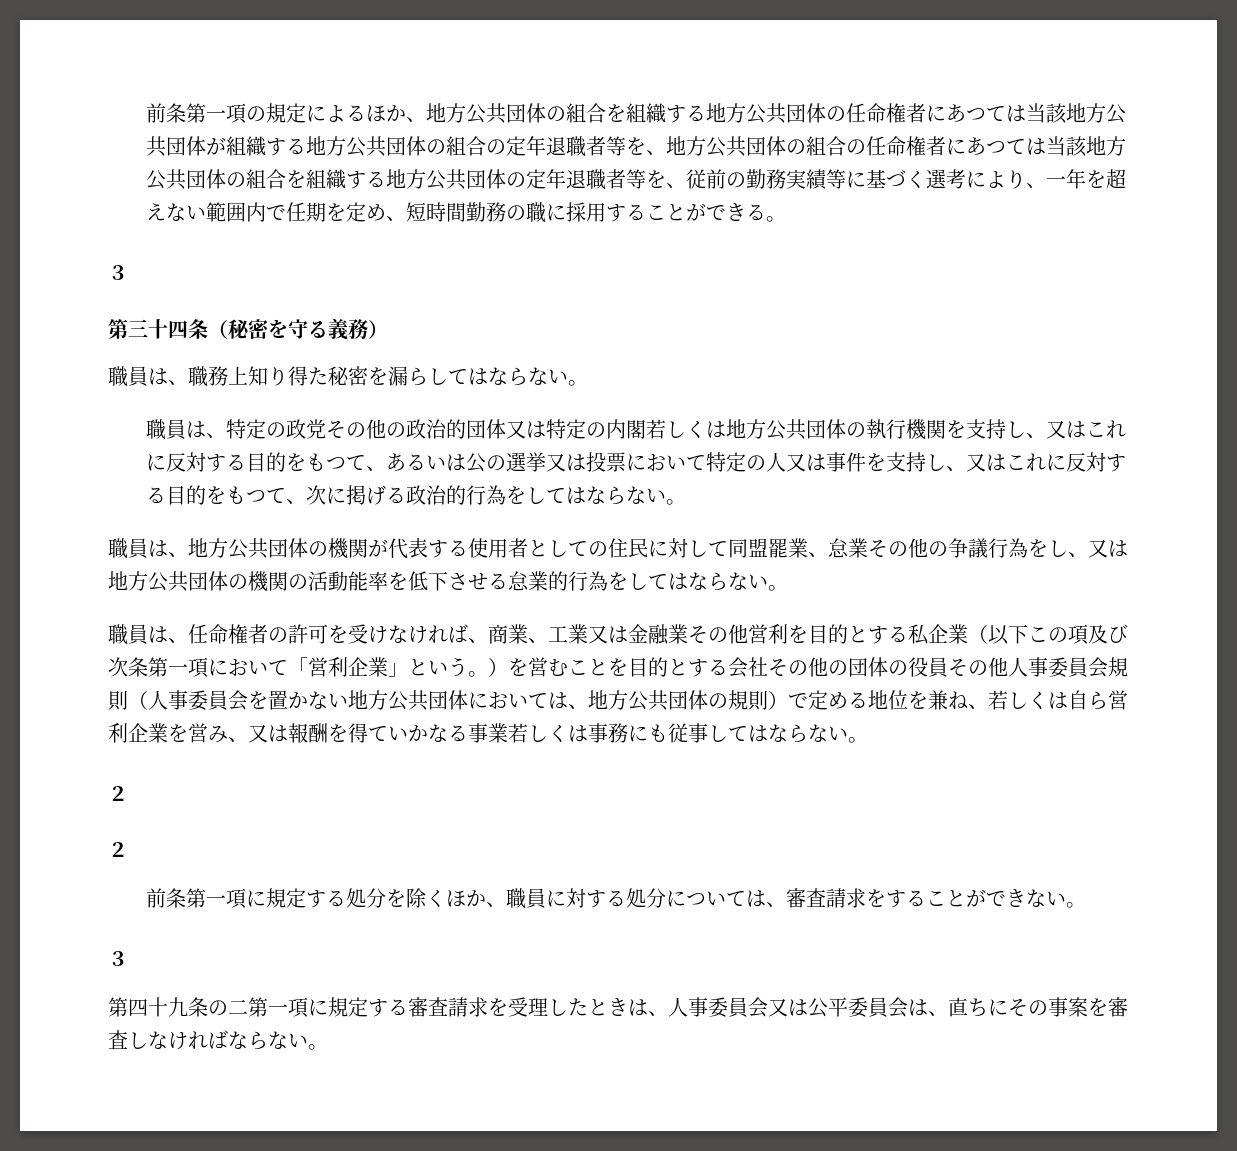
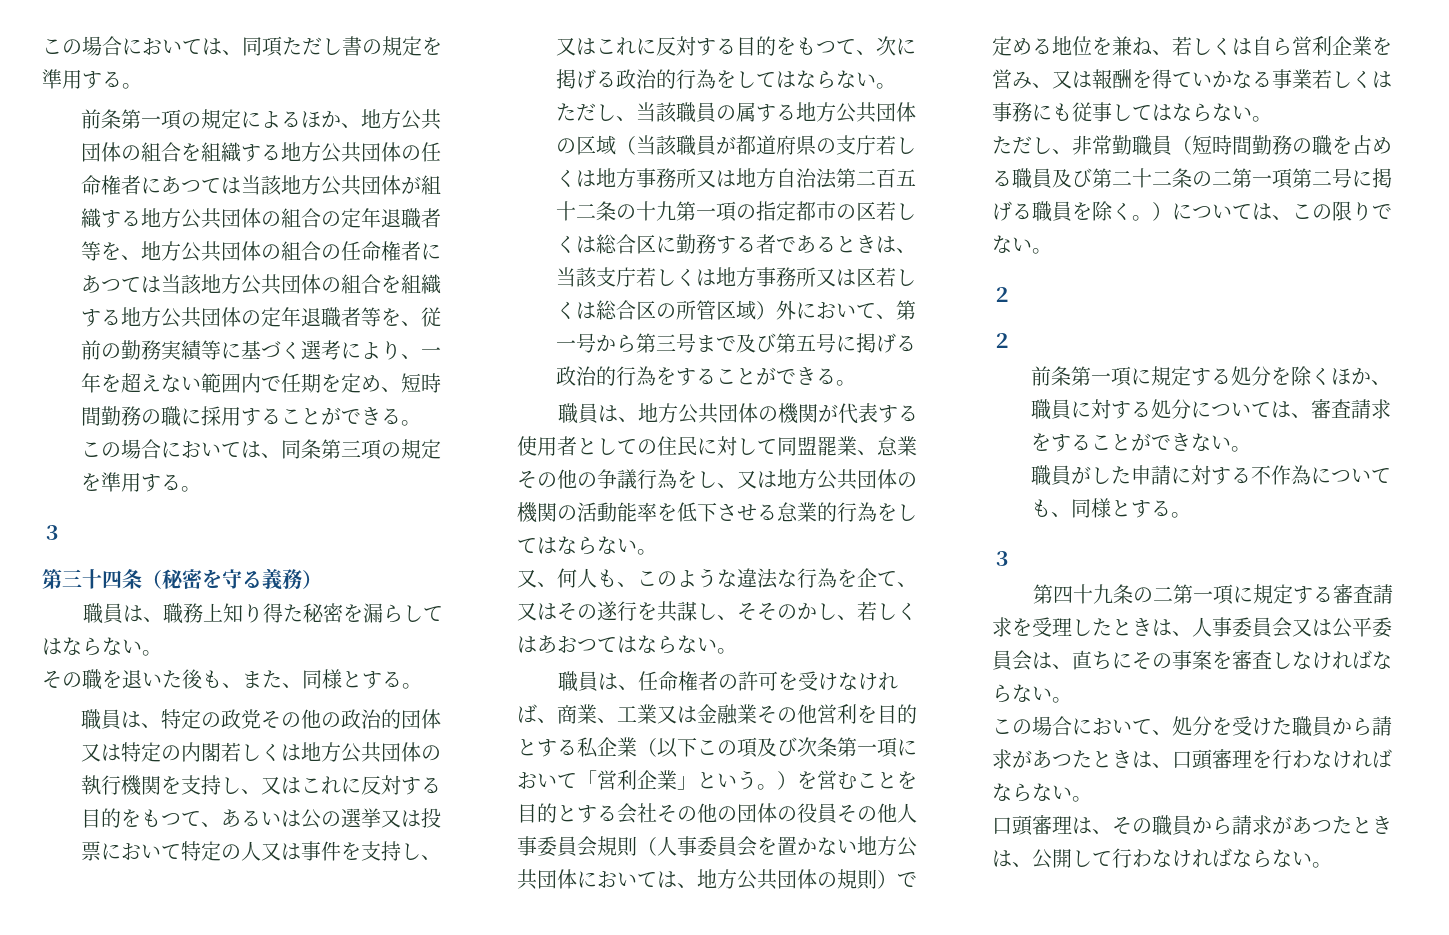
(145, 113) none -> [42,36,442,57] [42,69,142,89] この場合においては、同項ただし書の規定を準用する。 //
(786, 219) none -> [81,439,442,460] [81,472,202,492] // この場合においては、同条第三項の規定を準用する。
(588, 383) none -> [42,669,422,690] // その職を退いた後も、また、同様とする。
(686, 502) none -> [556,102,917,123] [556,135,917,156] [556,168,917,189] [556,201,917,222] [556,234,917,254] [556,267,917,288] [556,300,917,320] [556,333,917,353] [556,366,857,386] // ただし、当該職員の属する地方公共団体の区域（当該職員が都道府県の支庁若しくは地方事務所又は地方自治法第二百五十二条の十九第一項の指定都市の区若しくは総合区に勤務する者であるときは、当該支庁若しくは地方事務所又は区若しくは総合区の所管区域）外において、第一号から第三号まで及び第五号に掲げる政治的行為をすることができる。
(788, 588) none -> [517,568,917,589] [517,601,917,622] [517,635,737,654] // 又、何人も、このような違法な行為を企て、又はその遂行を共謀し、そそのかし、若しくはあおつてはならない。
(868, 740) none -> [992,135,1392,156] [992,168,1392,189] [992,201,1392,222] [992,235,1052,254] // ただし、非常勤職員（短時間勤務の職を占める職員及び第二十二条の二第一項第二号に掲げる職員を除く。）については、この限りでない。
(1086, 905) none -> [1031,465,1392,486] [1031,498,1192,518] // 職員がした申請に対する不作為についても、同様とする。
(328, 1047) none -> [992,716,1392,737] [992,749,1392,770] [992,783,1092,802] [992,815,1392,836] [992,848,1332,869] // この場合において、処分を受けた職員から請求があつたときは、口頭審理を行わなければならない。 // 口頭審理は、その職員から請求があつたときは、公開して行わなければならない。

